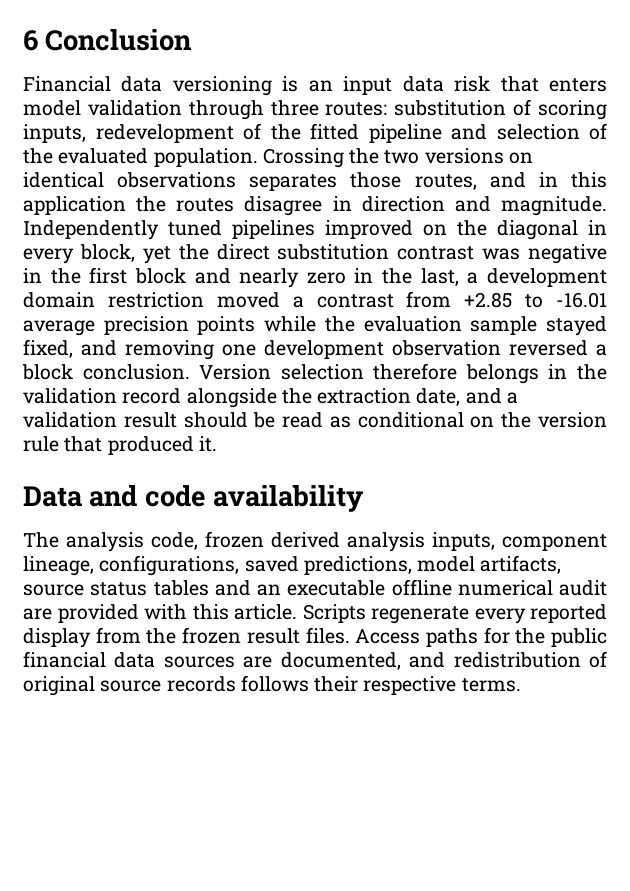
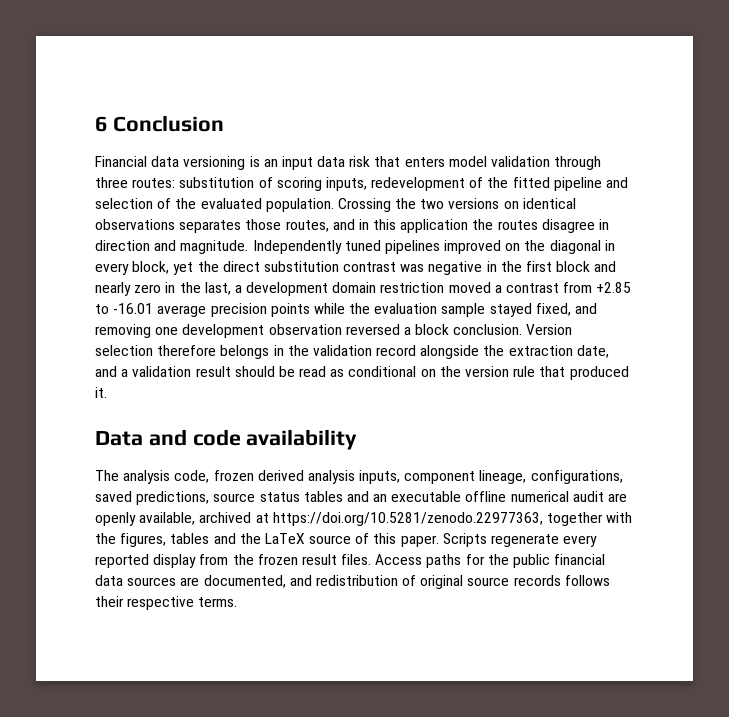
[417,555,562,574] model artifacts, -> (210, 498) none
[57,604,297,623] provided with this article. -> [95,512,633,526] [95,533,439,547] openly available, archived at https://doi.org/10.5281/zenodo.22977363, together with the figures, tables and the LaTeX source of this paper.

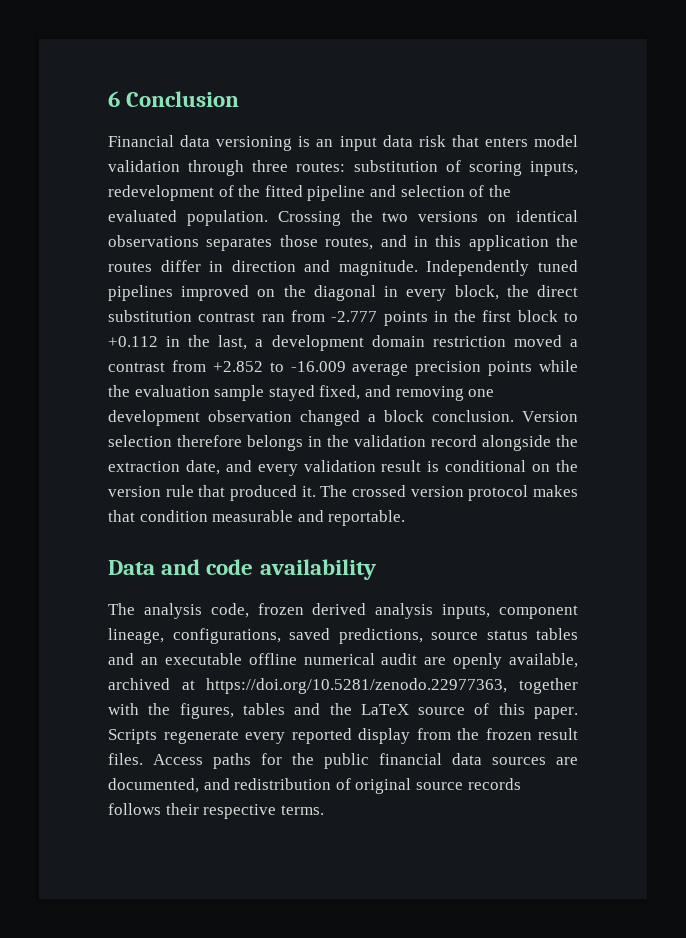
[541,219,595,233] disagree -> [160,260,201,272] differ
[173,262,194,275] yet -> (499, 292) none
[400,261,483,275] was negative -> [261,310,428,326] ran from -2.777 points
[594,261,617,272] [95,282,162,296] and nearly zero -> [564,312,578,322] [108,336,158,347] to +0.112
[596,282,632,293] [95,303,154,314] +2.85 to -16.01 -> [212,361,346,372] +2.852 to -16.009
[345,324,400,335] reversed -> [300,410,360,426] changed
[121,369,129,377] a -> [257,464,298,476] every
[234,366,345,377] should be read as -> [427,461,440,472] is
(107, 392) none -> [320,485,578,501] [108,510,406,526] The crossed version protocol makes that condition measurable and reportable.

